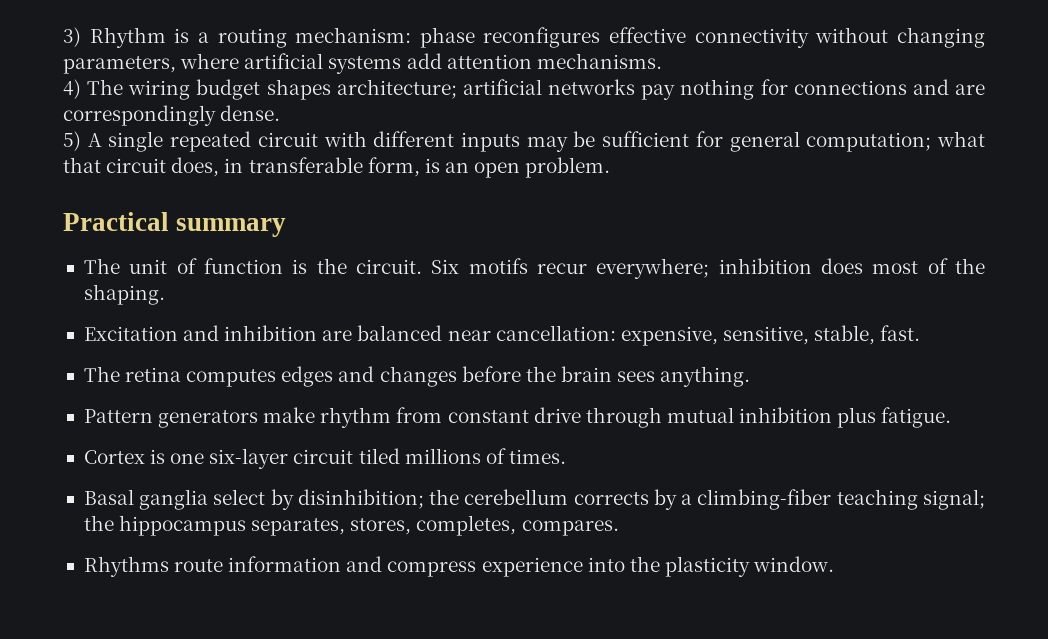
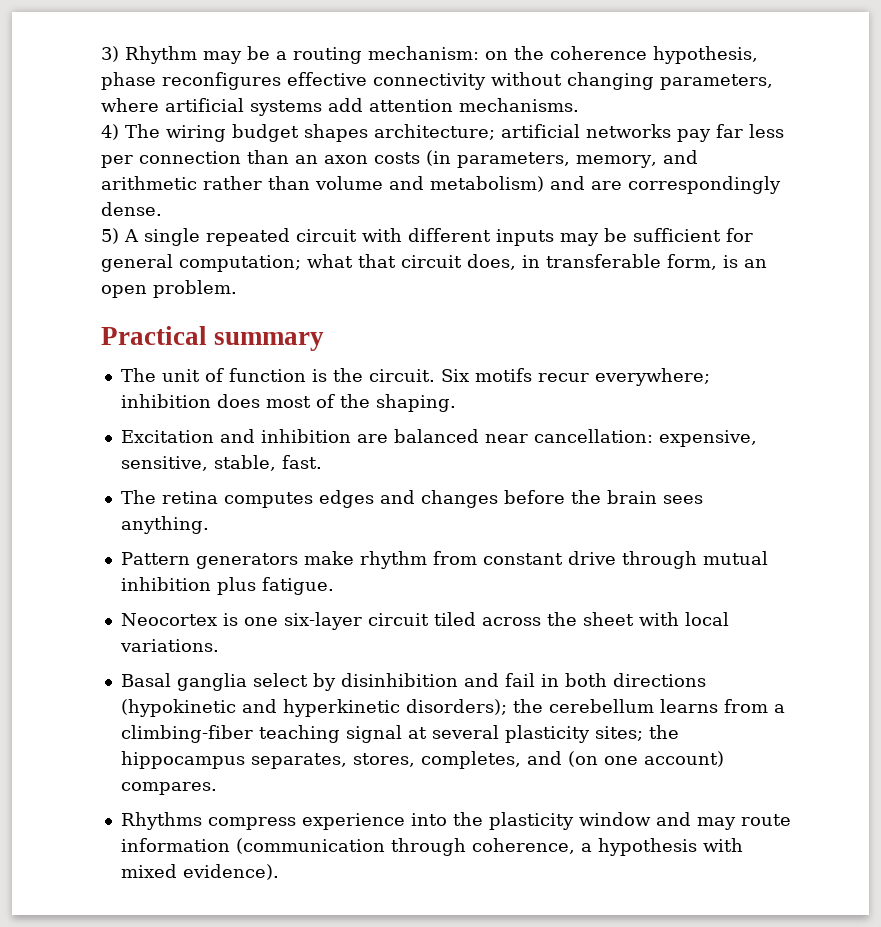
[174,28,190,43] is -> [203,46,270,64] may be
(412, 35) none -> [485,46,758,64] on the coherence hypothesis,
[680,79,907,100] nothing for connections -> [716,124,784,138] [101,150,698,168] [101,176,544,192] far less per connection than an axon costs (in parameters, memory, and arithmetic rather than volume and metabolism)
[83,450,145,464] Cortex -> [120,613,217,626] Neocortex
[404,448,566,464] [83,489,985,510] millions of times. // Basal ganglia select by disinhibition; the cerebellum corrects by a climbing-fiber teaching signal; -> [481,612,729,626] [119,639,219,652] [120,673,706,691] [120,699,785,717] [120,725,643,743] across the sheet with local variations. // Basal ganglia select by disinhibition and fail in both directions (hypokinetic and hyperkinetic disorders); the cerebellum learns from a climbing-fiber teaching signal at several plasticity sites;
(517, 525) none -> [526,751,724,767] and (on one account)
[174,556,383,572] route information and -> (202, 821) none
[753,556,835,572] window. -> [578,812,791,830] [120,838,743,856] [120,864,279,880] window and may route information (communication through coherence, a hypothesis with mixed evidence).

